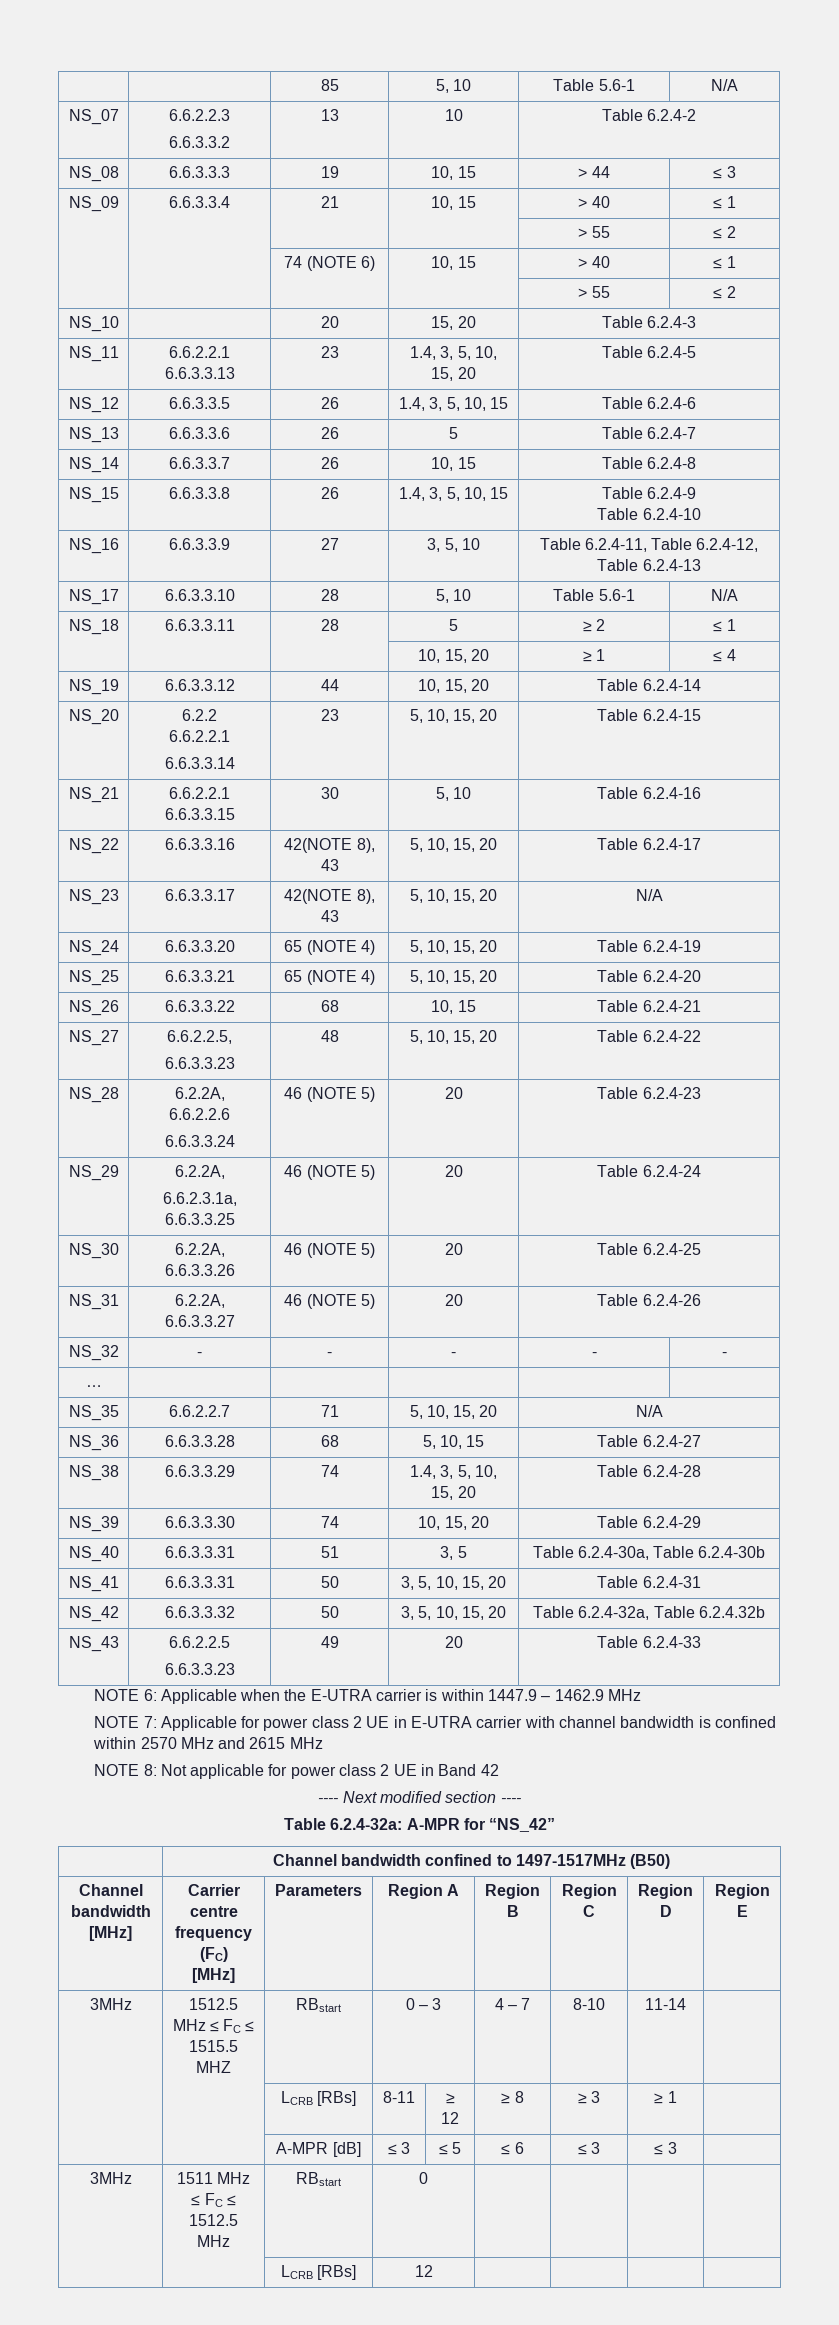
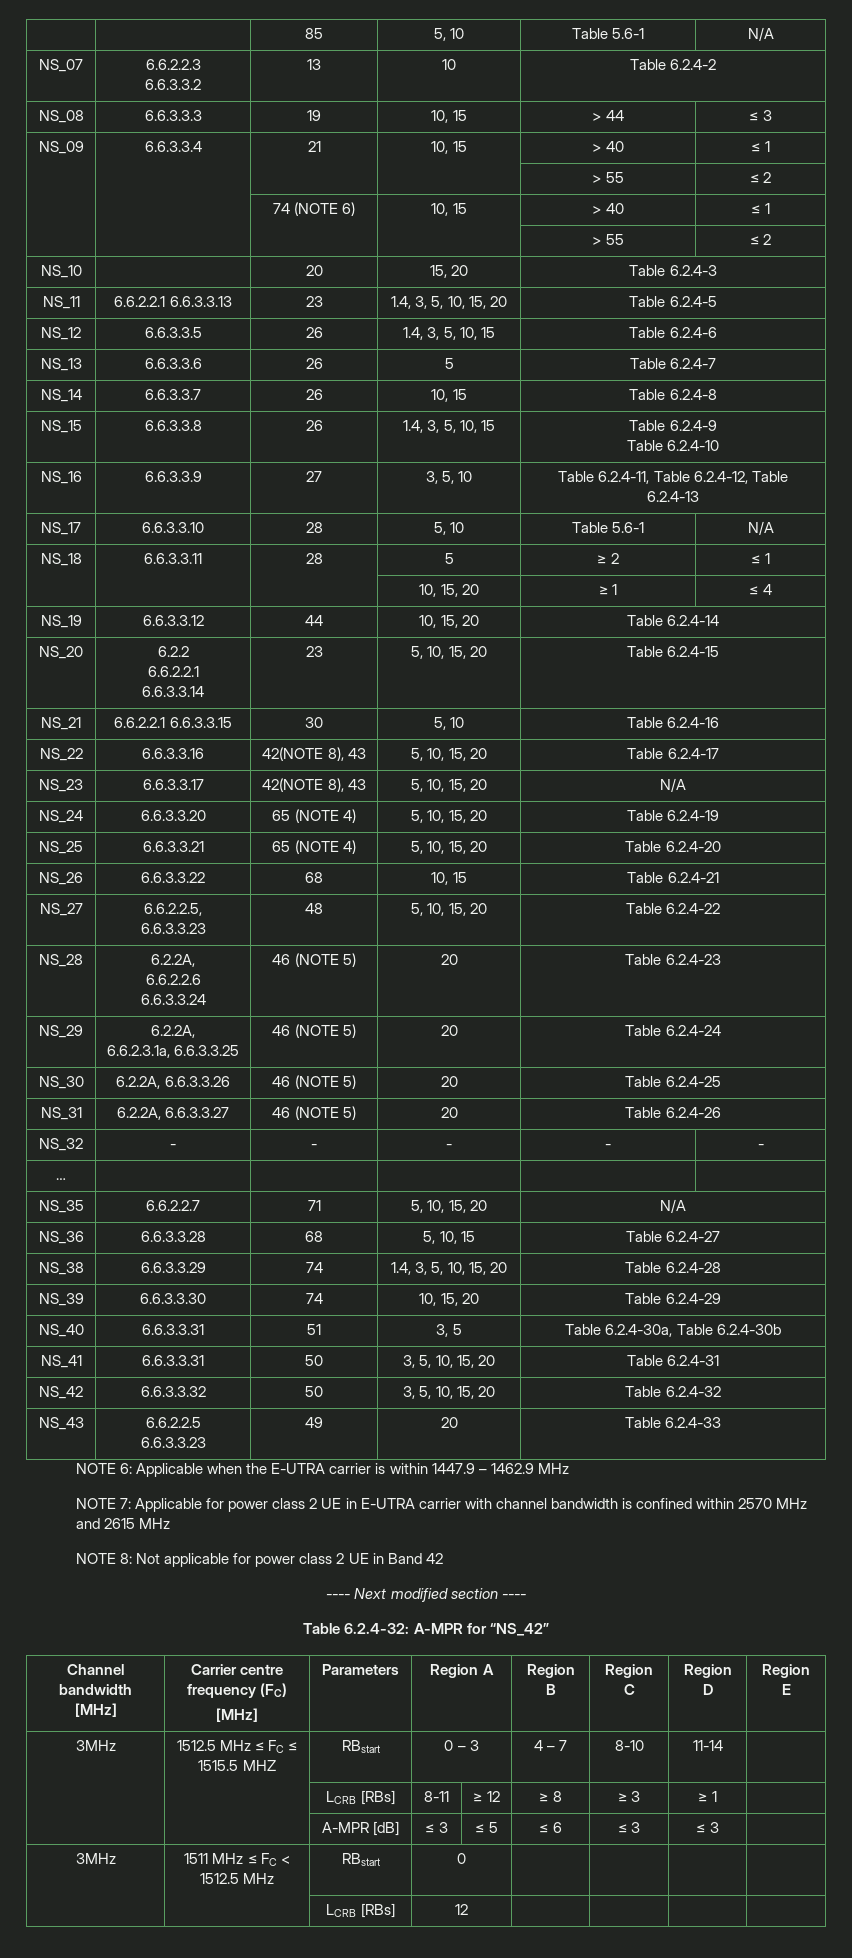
[578,1606,765,1620] 6.2.4-32a, Table 6.2.4.32b -> [665,1386,721,1397] 6.2.4-32
[330,1818,403,1830] 6.2.4-32a: -> [344,1623,410,1634] 6.2.4-32:
[272,1854,671,1869] // | Channel bandwidth confined to 1497-1517MHz (B50) -> (549, 1629) none
[226,2195,236,2206] ≤ -> [280,1856,290,1864] <

